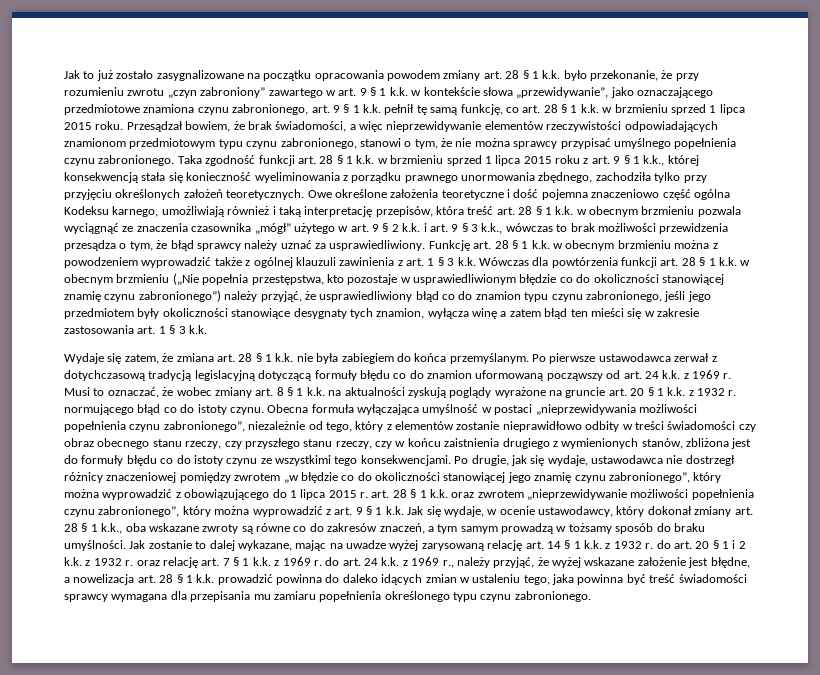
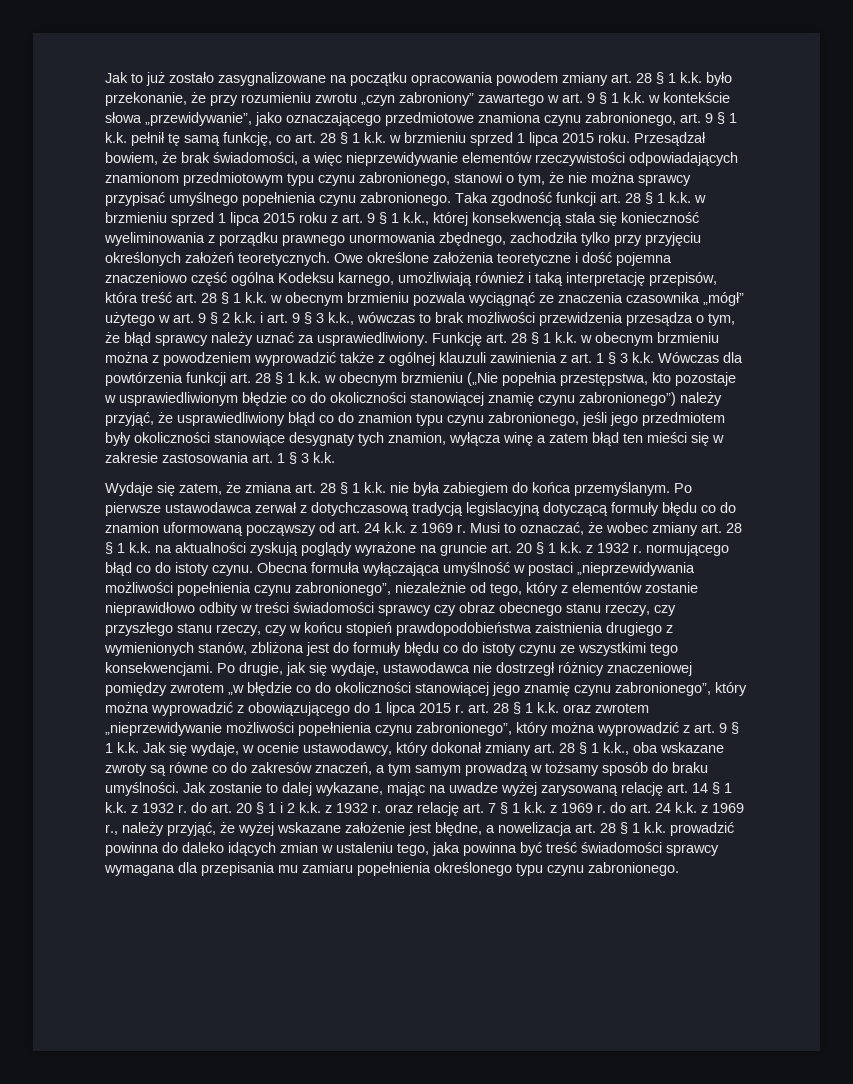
[276,387,284,396] 8 -> [726,523,742,533] 28
(736, 425) none -> [378,604,431,616] sprawcy
(441, 442) none -> [346,622,532,636] stopień prawdopodobieństwa

